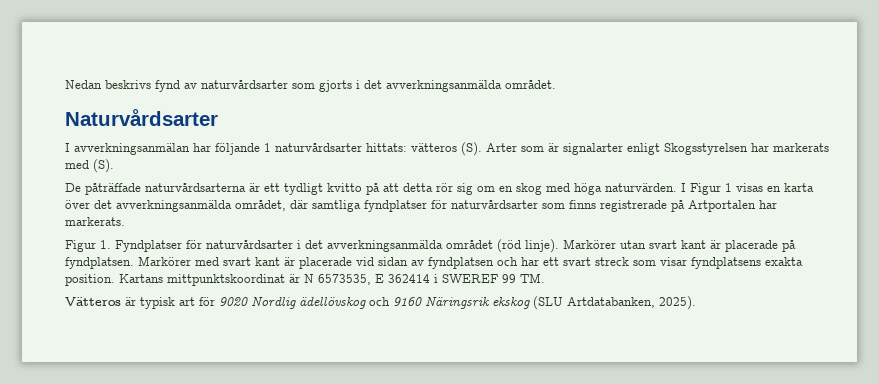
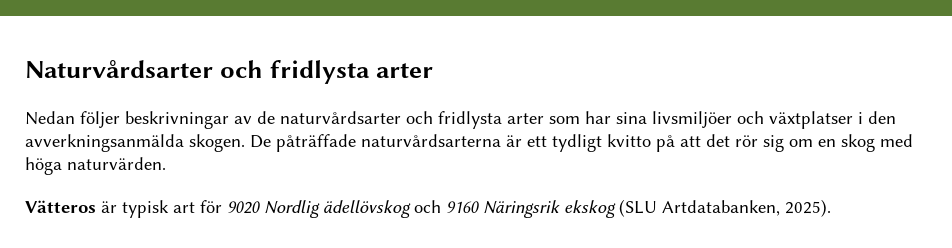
[65,80,556,92] [65,109,218,126] [65,142,829,156] [65,159,114,173] Nedan beskrivs fynd av naturvårdsarter som gjorts i det avverkningsanmälda området. // Naturvårdsarter // I avverkningsanmälan har följande 1 naturvårdsarter hittats: vätteros (S). Arter som är signalarter enligt Skogsstyrelsen har markerats med (S). // -> [25,60,434,84] [25,111,896,129] [25,134,245,152] Naturvårdsarter och fridlysta arter // Nedan följer beskrivningar av de naturvårdsarter och fridlysta arter som har sina livsmiljöer och växtplatser i den avverkningsanmälda skogen.
[403,183,433,192] detta -> [706,134,730,147] det
[681,183,814,195] [65,200,777,212] [65,217,125,226] [65,239,796,253] [65,256,803,269] [65,273,545,286] I Figur 1 visas en karta över det avverkningsanmälda området, där samtliga fyndplatser för naturvårdsarter som finns registrerade på Artportalen har markerats. // Figur 1. Fyndplatser för naturvårdsarter i det avverkningsanmälda området (röd linje). Markörer utan svart kant är placerade på fyndplatsen. Markörer med svart kant är placerade vid sidan av fyndplatsen och har ett svart streck som visar fyndplatsens exakta position. Kartans mittpunktskoordinat är N 6573535, E 362414 i SWEREF 99 TM. -> (166, 163) none

